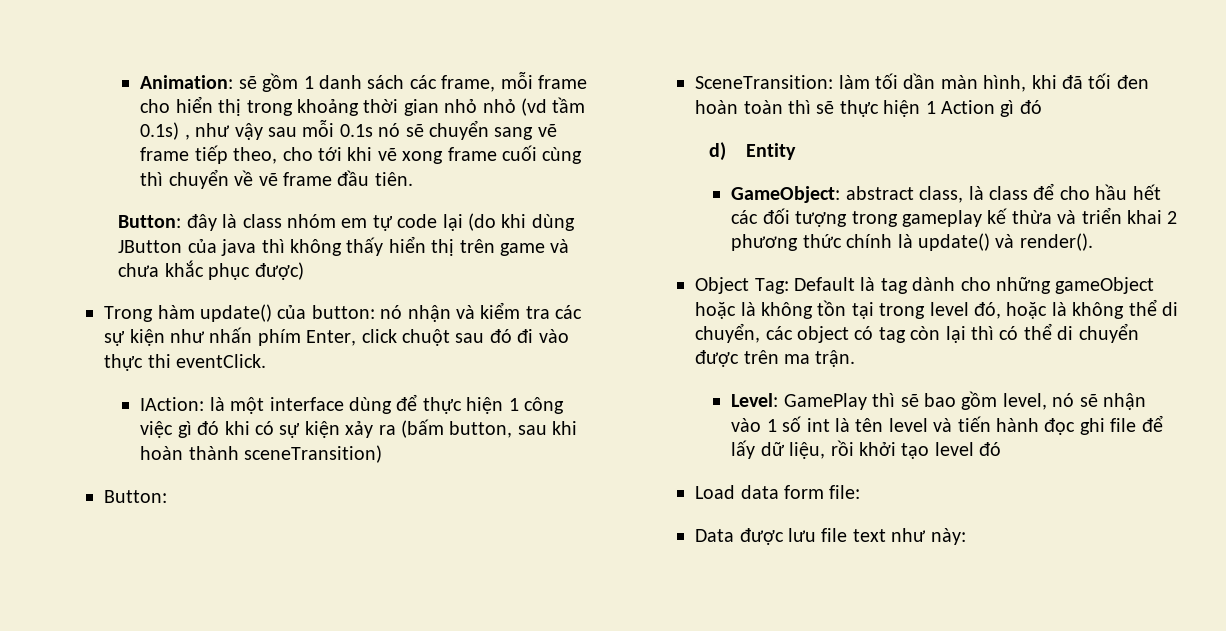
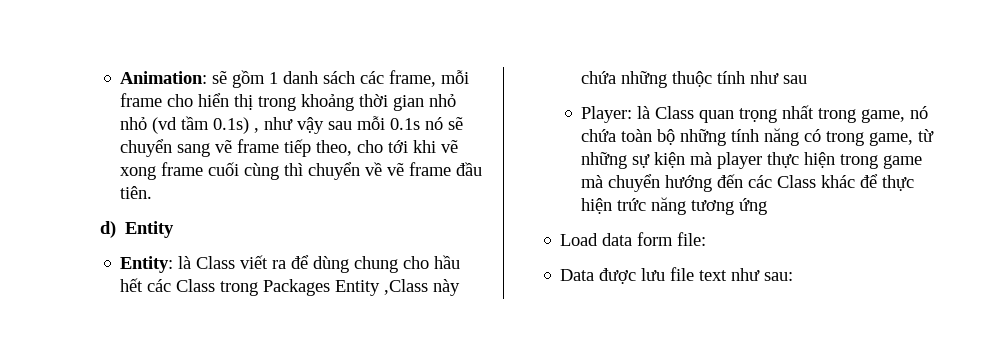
[118,213,575,231] [118,236,570,256] [118,260,304,280] [104,302,583,322] [104,327,569,346] [104,354,266,371] [140,394,564,414] [140,419,578,438] [140,445,383,463] [104,490,168,503] [695,73,1149,92] [695,100,1042,117] [709,142,796,161] [731,183,1161,203] [731,207,1178,227] [731,233,1093,251] [695,277,1155,294] [695,299,1178,319] [695,323,1139,343] [695,350,856,367] [731,391,1146,410] [731,415,1163,435] [731,440,1002,459] Button: đây là class nhóm em tự code lại (do khi dùng JButton của java thì không thấy hiển thị trên game và chưa khắc phục được) // Trong hàm update() của button: nó nhận và kiểm tra các sự kiện như nhấn phím Enter, click chuột sau đó đi vào thực thi eventClick. // IAction: là một interface dùng để thực hiện 1 công việc gì đó khi có sự kiện xảy ra (bấm button, sau khi hoàn thành sceneTransition) // Button: // SceneTransition: làm tối dần màn hình, khi đã tối đen hoàn toàn thì sẽ thực hiện 1 Action gì đó // d) Entity // GameObject: abstract class, là class để cho hầu hết các đối tượng trong gameplay kế thừa và triển khai 2 phương thức chính là update() và render(). // Object Tag: Default là tag dành cho những gameObject hoặc là không tồn tại trong level đó, hoặc là không thể di chuyển, các object có tag còn lại thì có thể di chuyển được trên ma trận. // Level: GamePlay thì sẽ bao gồm level, nó sẽ nhận vào 1 số int là tên level và tiến hành đọc ghi file để lấy dữ liệu, rồi khởi tạo level đó -> [100,221,175,238] [120,255,461,273] [120,278,461,296] [581,71,808,88] [581,105,929,123] [581,128,935,146] [581,152,923,169] [581,174,915,192] [581,197,768,215] d) Entity // Entity: là Class viết ra để dùng chung cho hầu hết các Class trong Packages Entity ,Class này chứa những thuộc tính như sau // Player: là Class quan trọng nhất trong game, nó chứa toàn bộ những tính năng có trong game, từ những sự kiện mà player thực hiện trong game mà chuyển hướng đến các Class khác để thực hiện trức năng tương ứng
[930,528,966,545] này: -> [764,272,794,281] sau:

